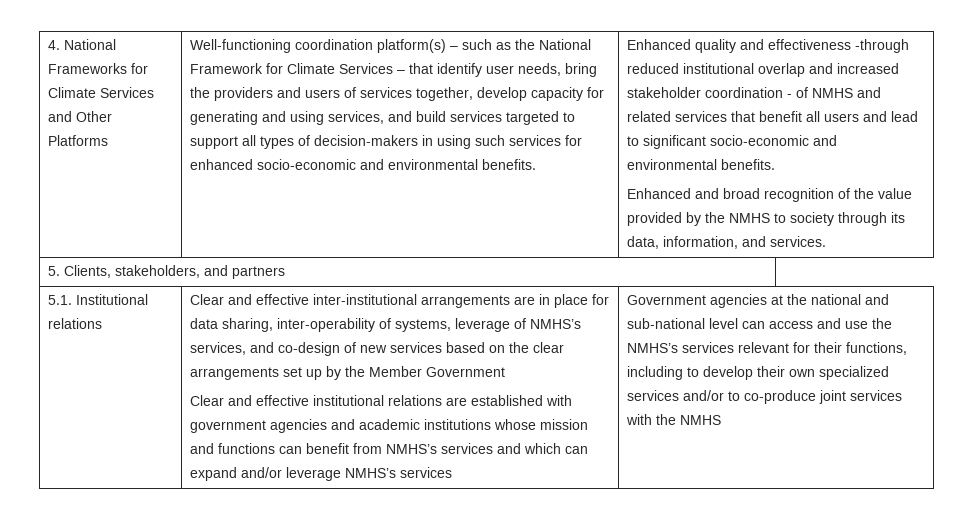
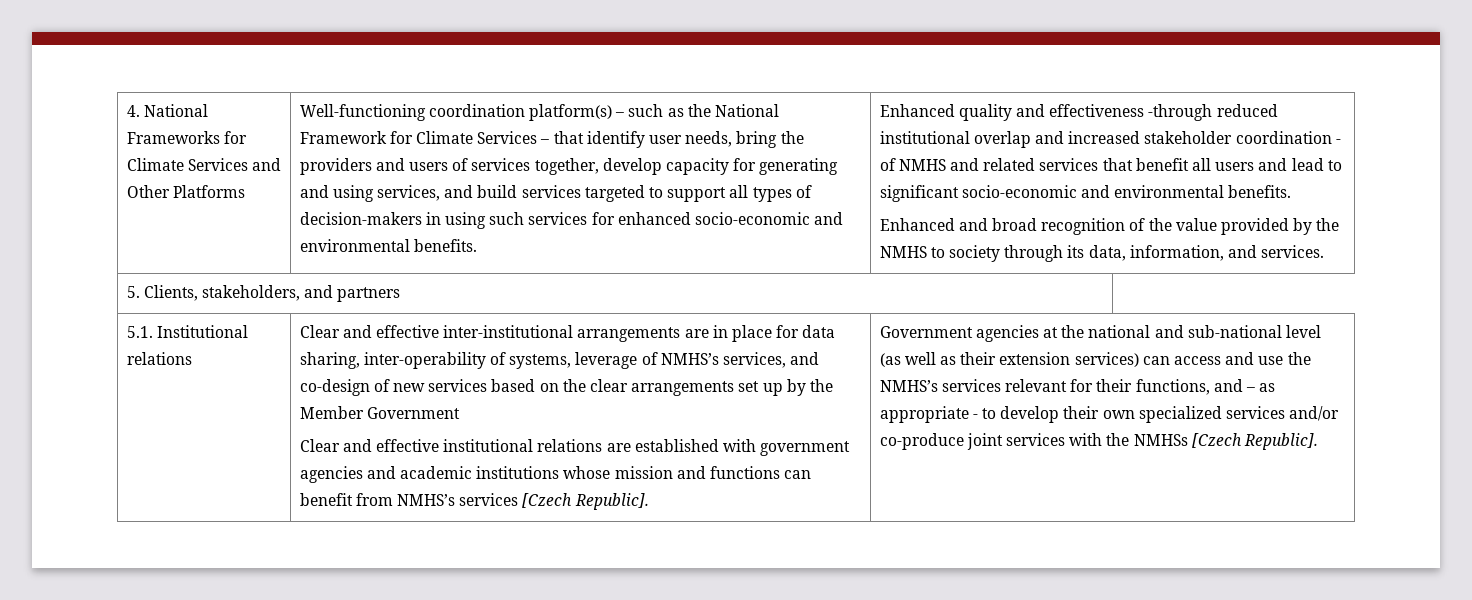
[497,443,589,454] [190,467,453,481] and which can expand and/or leverage NMHS’s services -> [522,493,649,510] [Czech Republic].
(739, 323) none -> [879,352,1139,367] (as well as their extension services)
[627,366,684,380] including -> [1213,379,1276,392] [879,406,978,423] and – as appropriate -
[728,391,741,401] to -> (1340, 413) none
[680,415,722,425] NMHS -> [1133,433,1318,450] NMHSs [Czech Republic].

